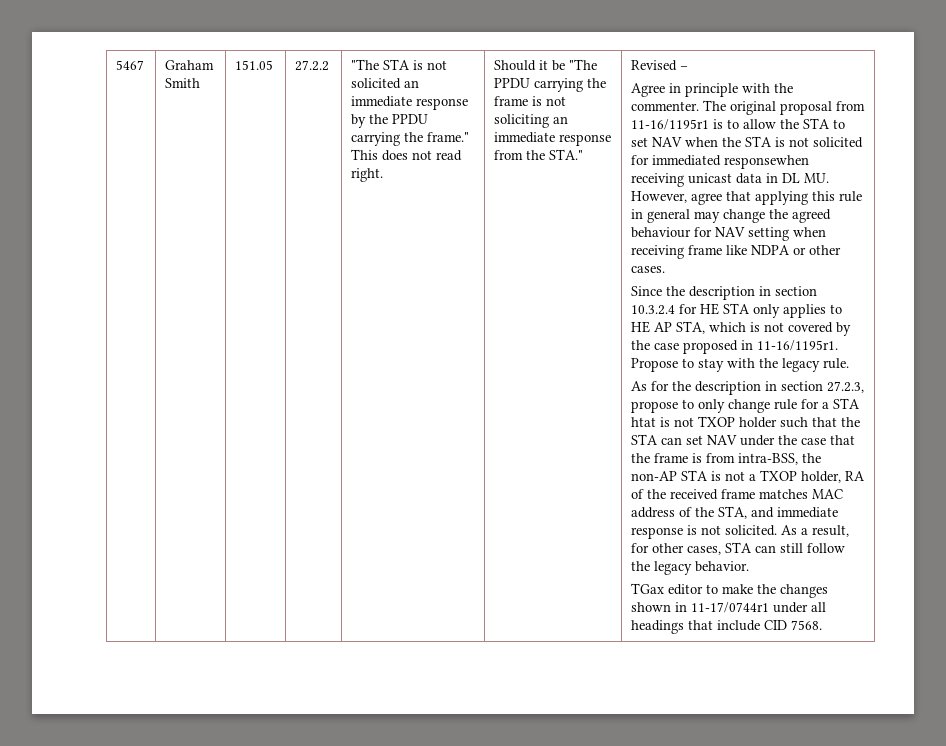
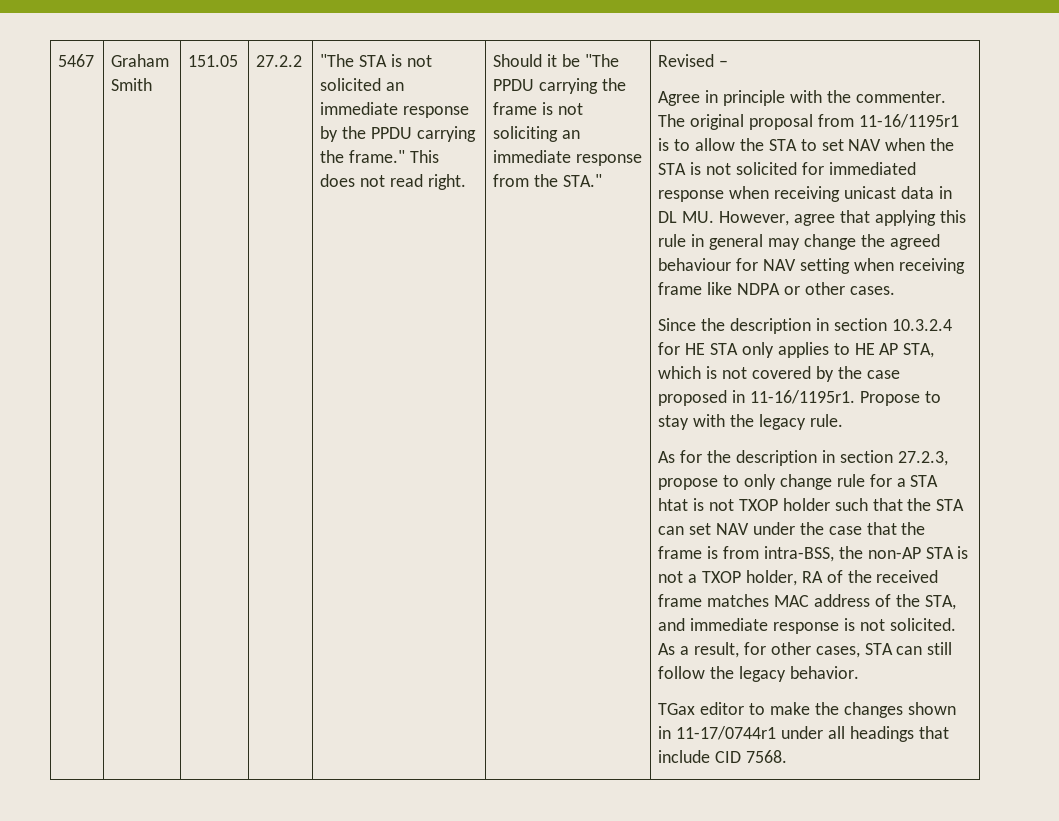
[724,155,810,169] responsewhen -> [658,186,770,202] response when

